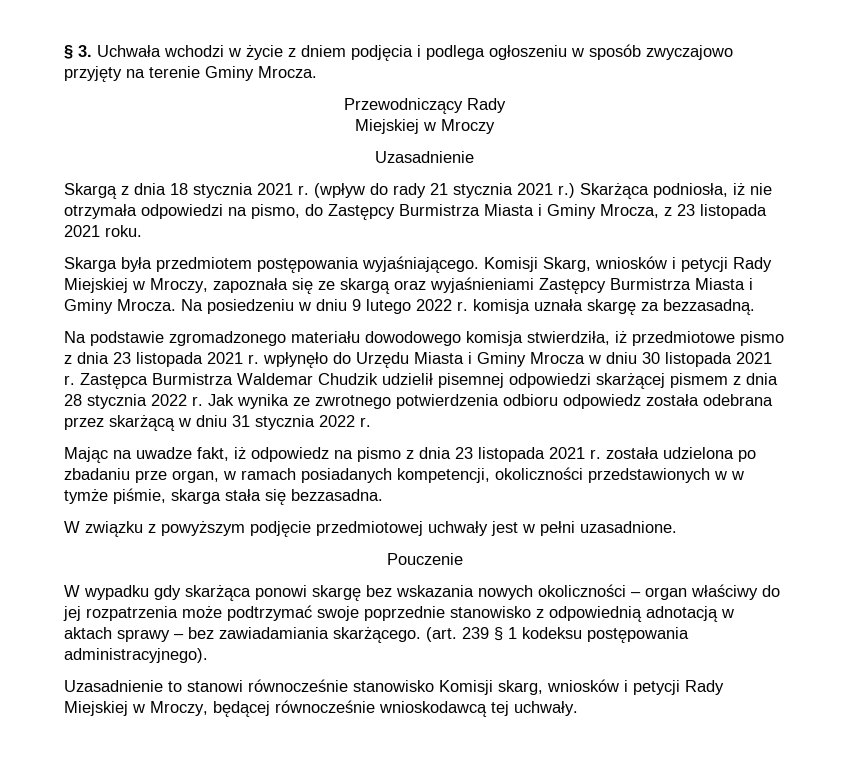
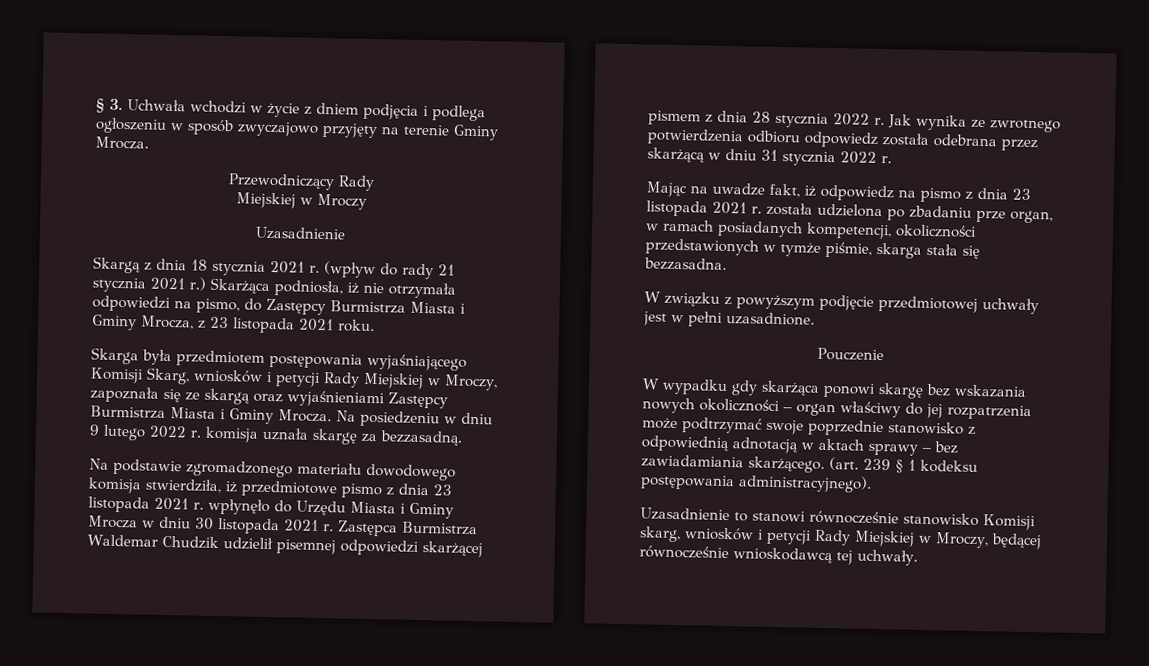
[362,256,479,273] wyjaśniającego. -> [367,353,467,371] wyjaśniającego
[731,471,744,480] w -> (776, 248) none

